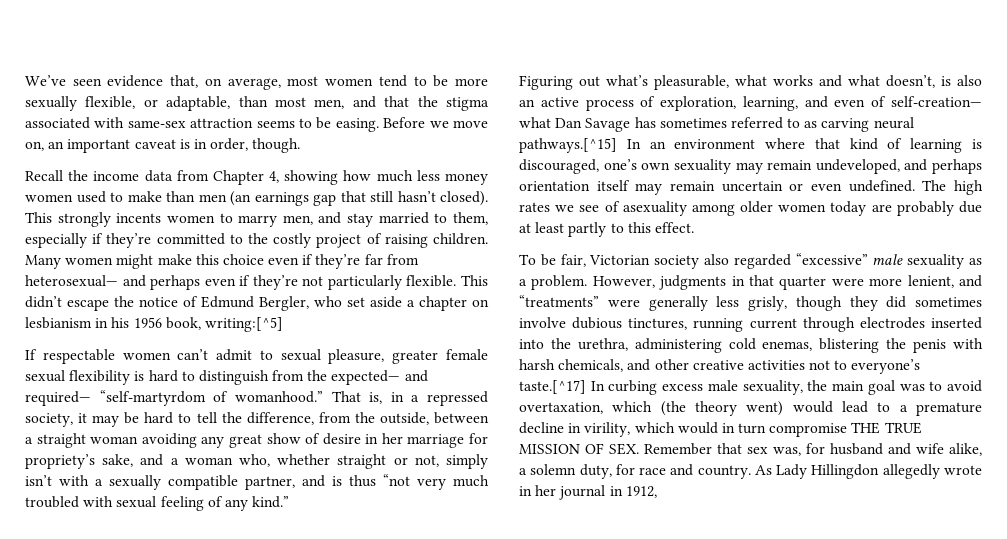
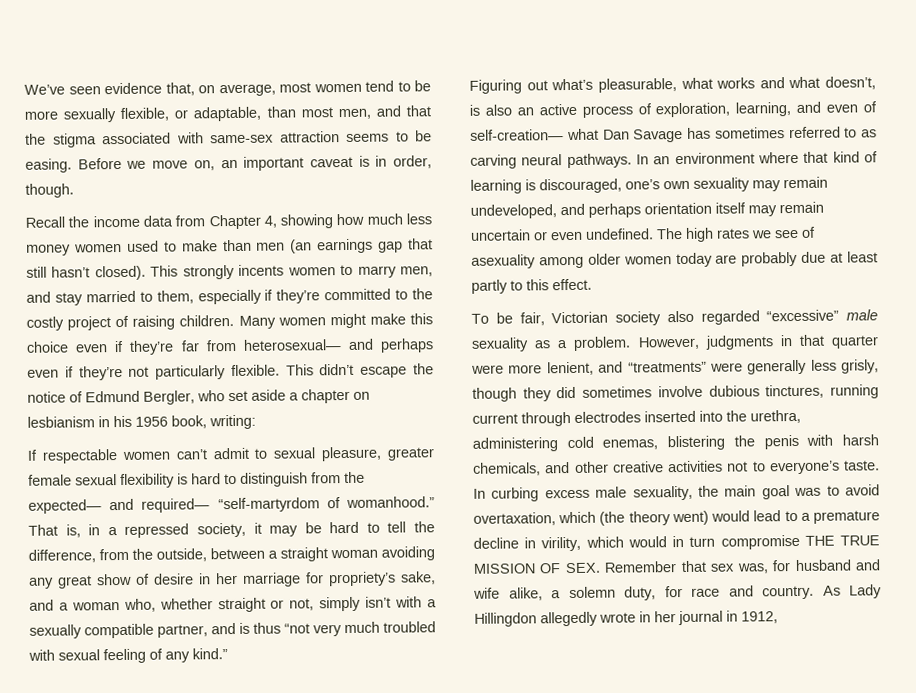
[204,317,283,332] writing:[^5] -> [209,414,256,430] writing:
[519,138,617,153] pathways.[^15] -> [566,153,632,169] pathways.
[519,380,586,394] taste.[^17] -> [844,460,880,471] taste.

